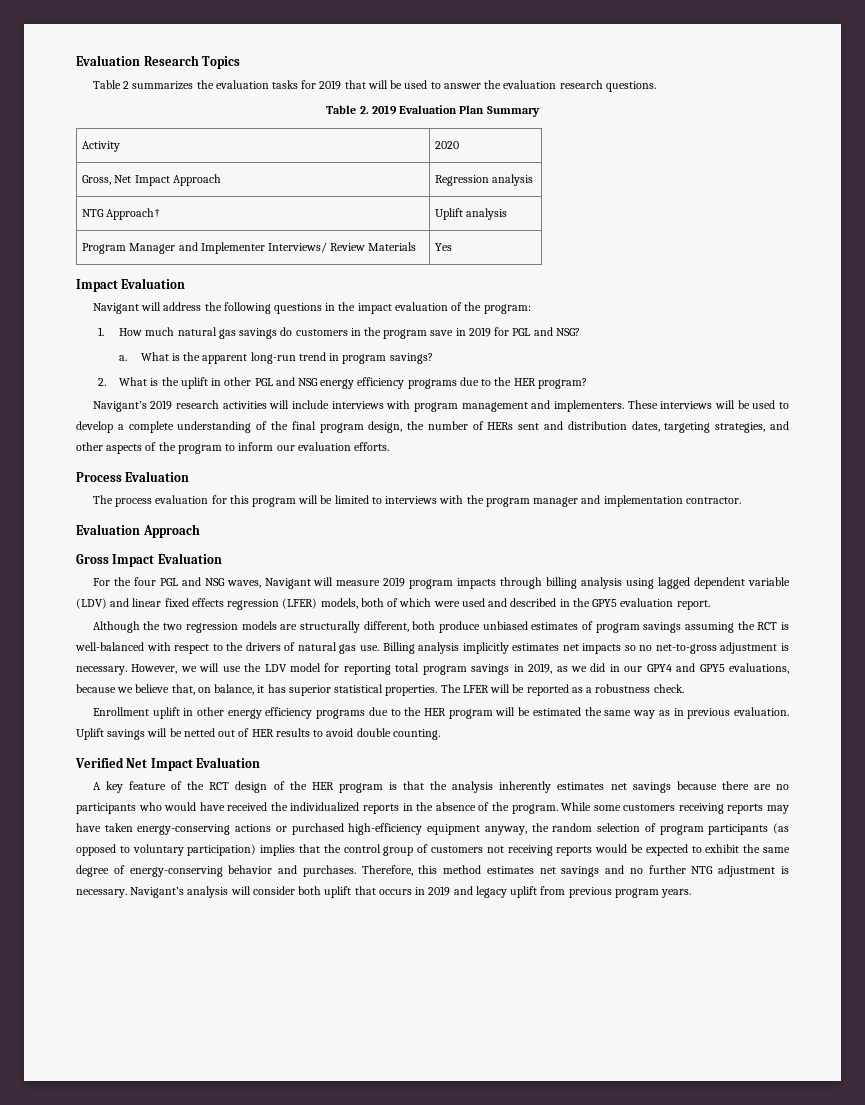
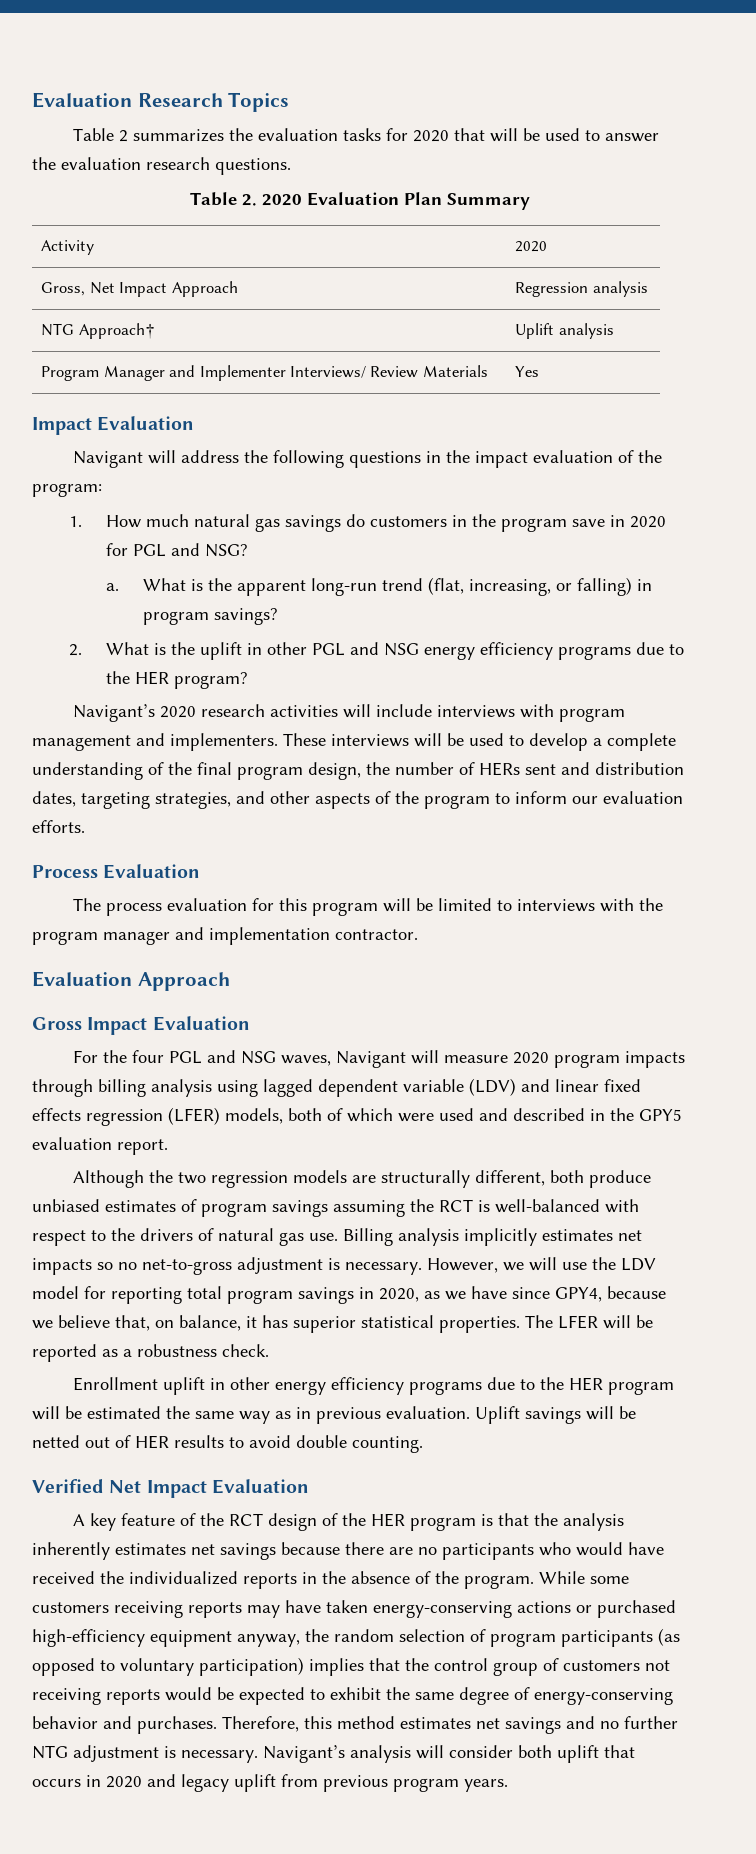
[319,80,342,90] 2019 -> [412,130,449,142] 2020
[371,105,397,115] 2019 -> [261,194,302,206] 2020
[468,327,491,337] 2019 -> [629,516,666,528] 2020
(326, 356) none -> [427,577,632,596] (flat, increasing, or falling)
[150,400,173,410] 2019 -> [159,706,196,718] 2020
[383,577,406,587] 2019 -> [512,1052,549,1064] 2020
[528,663,553,674] 2019, -> [379,1288,419,1302] 2020,
[590,663,789,674] did in our GPY4 and GPY5 evaluations, -> [471,1286,602,1302] have since GPY4,
[428,886,451,896] 2019 -> [106,1776,142,1788] 2020

